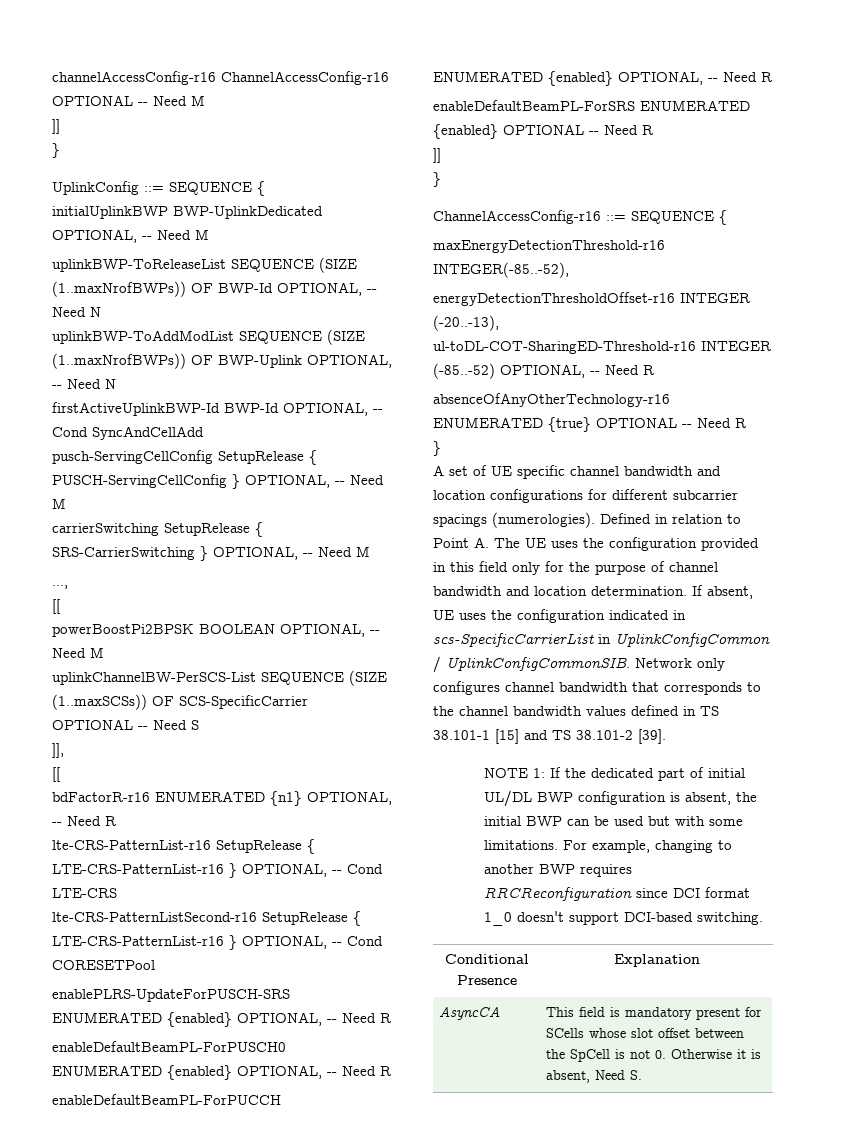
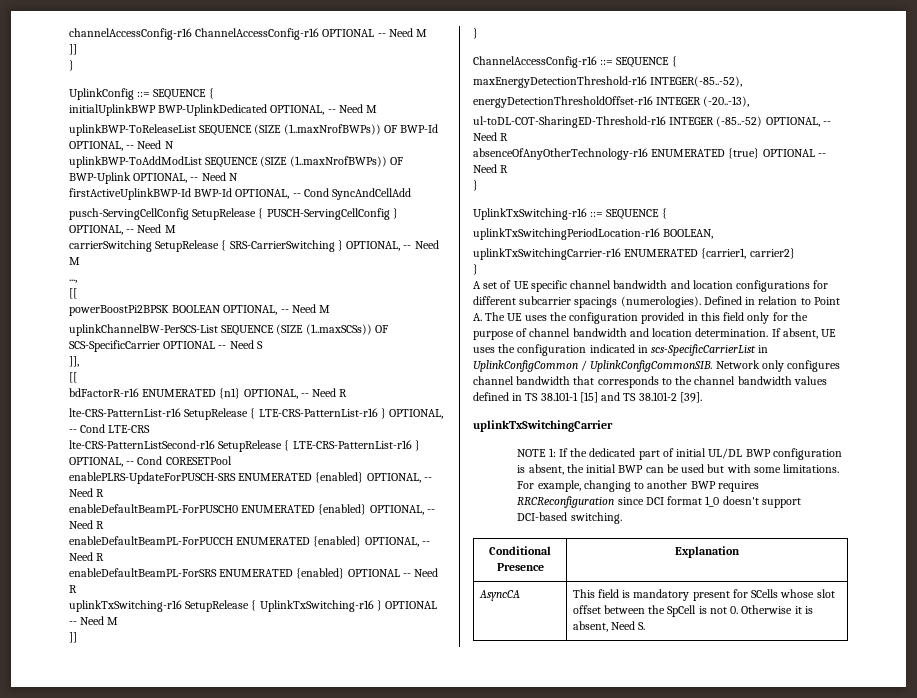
(653, 130) none -> [69,600,438,612] [69,616,119,625] // uplinkTxSwitching-r16 SetupRelease { UplinkTxSwitching-r16 } OPTIONAL -- Need M
(441, 448) none -> [473,208,667,220] [473,228,714,240] [473,248,795,260] [473,264,478,275] // UplinkTxSwitching-r16 ::= SEQUENCE { // uplinkTxSwitchingPeriodLocation-r16 BOOLEAN, // uplinkTxSwitchingCarrier-r16 ENUMERATED {carrier1, carrier2} // }
(666, 736) none -> [473,420,613,432] // uplinkTxSwitchingCarrier

